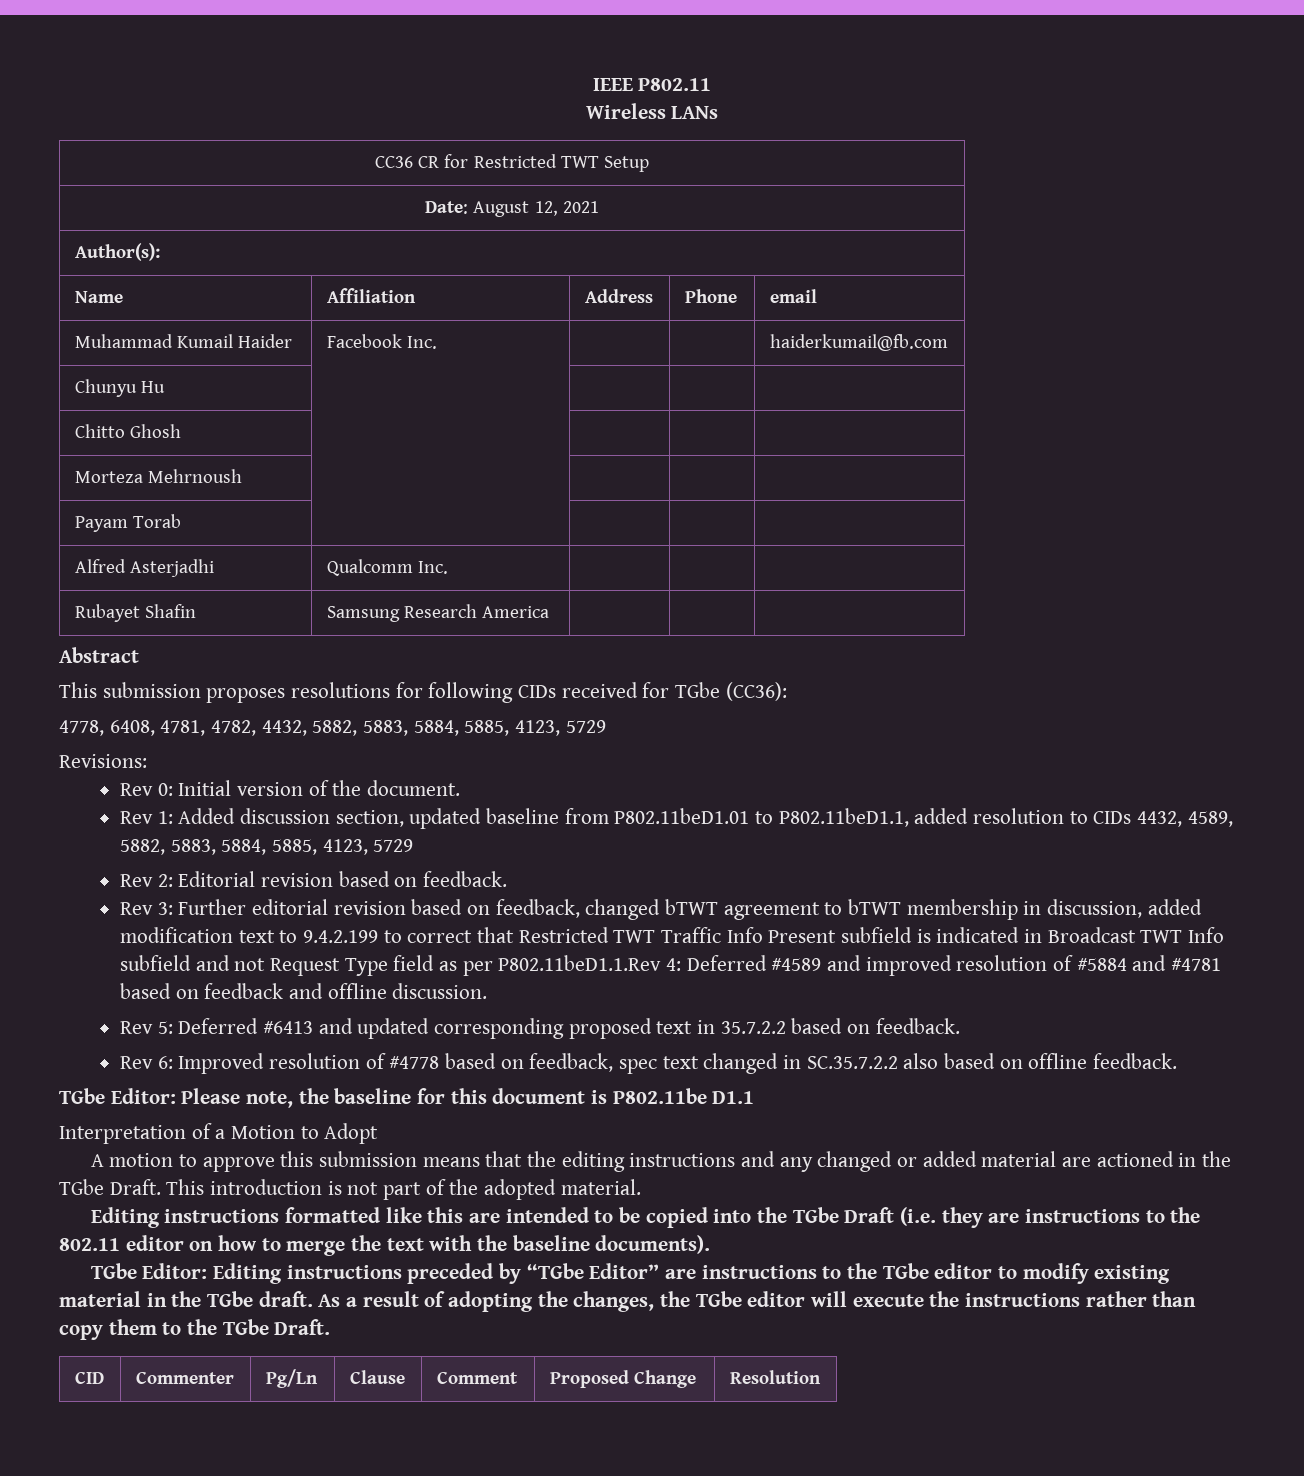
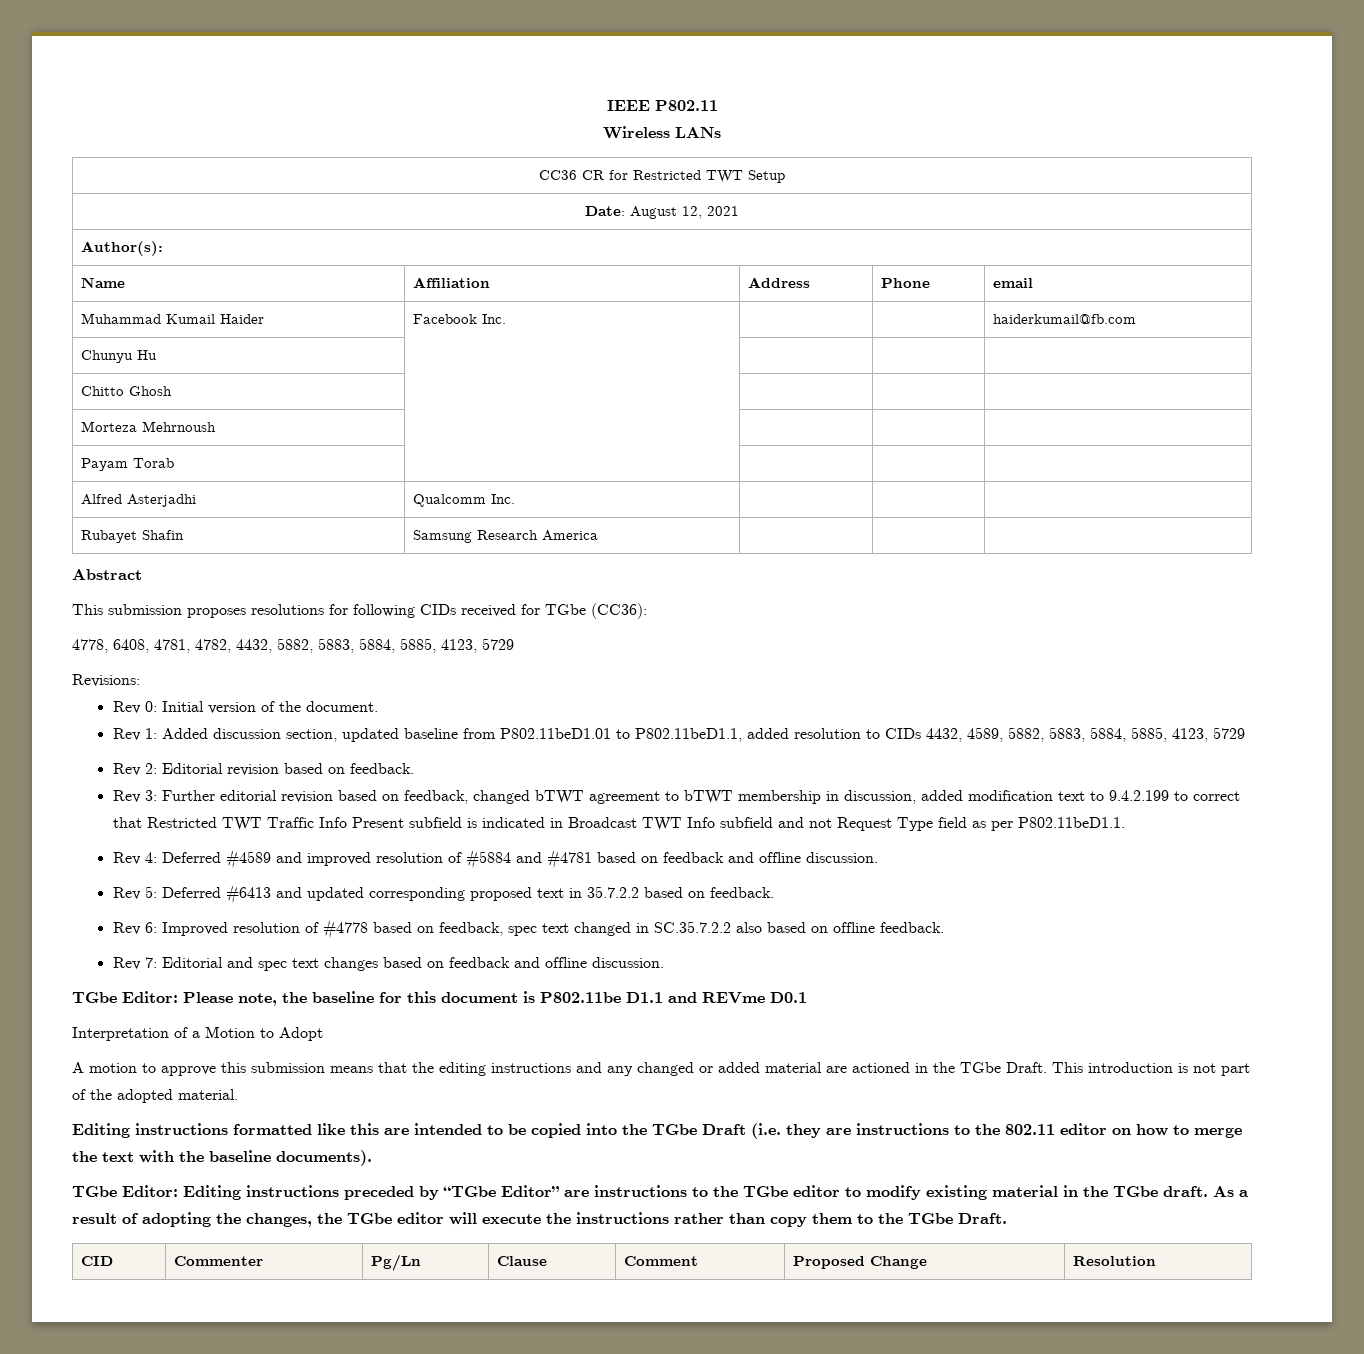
[498,955,662,971] P802.11beD1.1.Rev -> [1017,817,1125,828] [112,852,141,865] P802.11beD1.1. // Rev
(1178, 1061) none -> [112,957,664,971] // Rev 7: Editorial and spec text changes based on feedback and offline discussion.
(755, 1097) none -> [668,992,807,1004] and REVme D0.1

